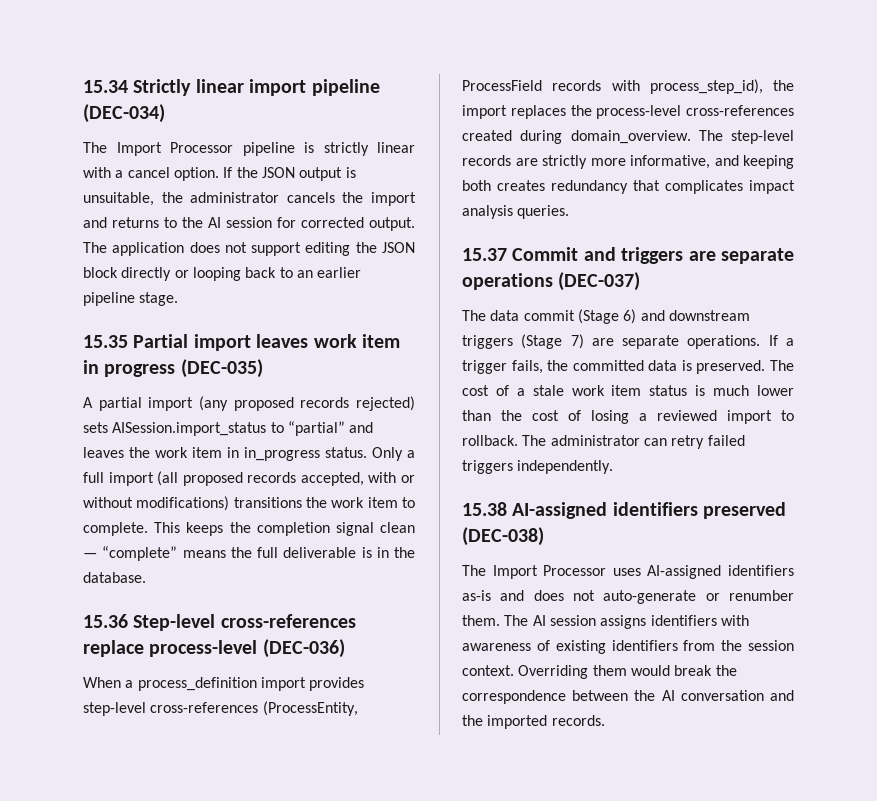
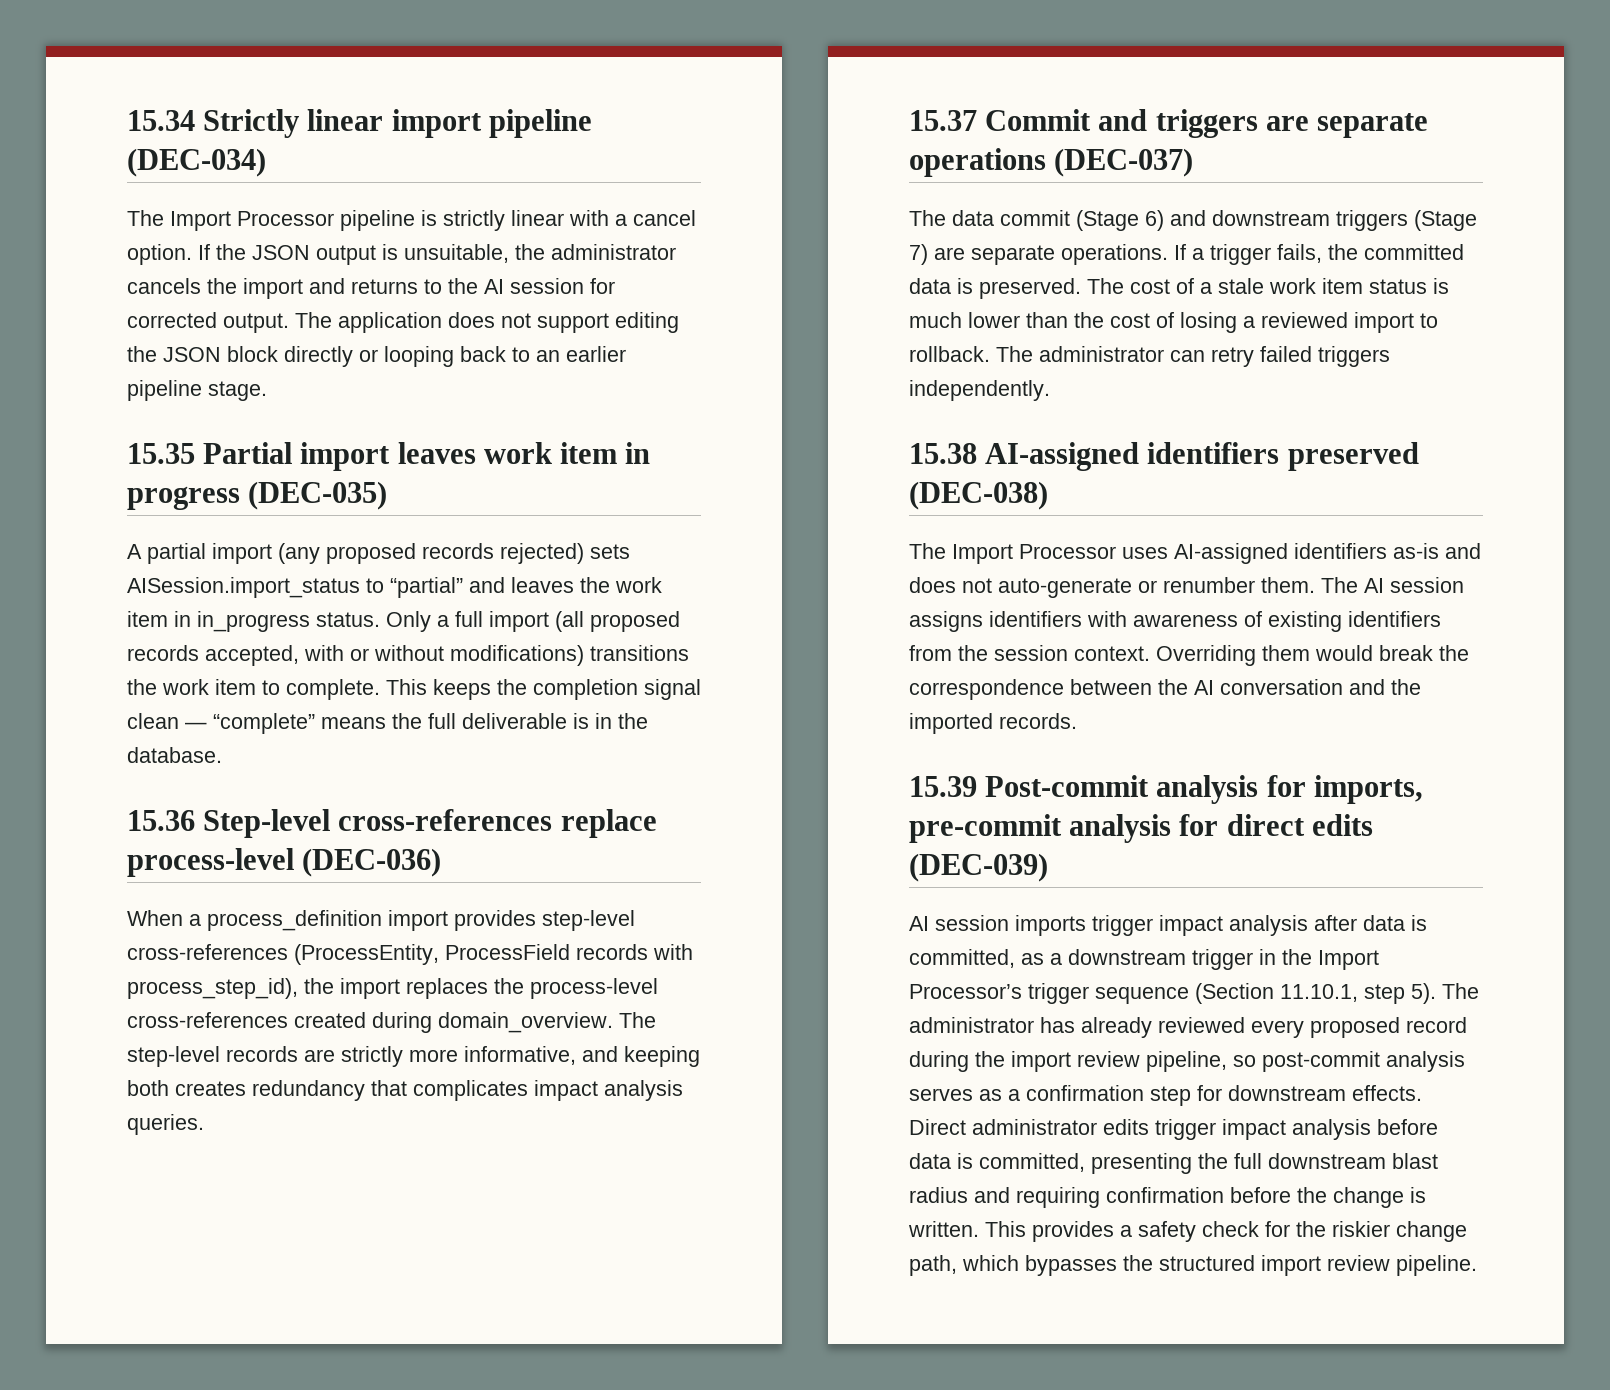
(605, 720) none -> [909,775,1423,804] [909,814,1373,843] [909,853,1048,882] [909,915,1427,936] [909,949,1379,970] [909,983,1479,1004] [909,1017,1467,1038] [909,1051,1465,1072] [909,1085,1422,1106] [909,1119,1438,1140] [909,1153,1438,1174] [909,1187,1426,1208] [908,1221,1467,1242] [909,1255,1477,1276] // 15.39 Post-commit analysis for imports, pre-commit analysis for direct edits (DEC-039) // AI session imports trigger impact analysis after data is committed, as a downstream trigger in the Import Processor’s trigger sequence (Section 11.10.1, step 5). The administrator has already reviewed every proposed record during the import review pipeline, so post-commit analysis serves as a confirmation step for downstream effects. Direct administrator edits trigger impact analysis before data is committed, presenting the full downstream blast radius and requiring confirmation before the change is written. This provides a safety check for the riskier change path, which bypasses the structured import review pipeline.

